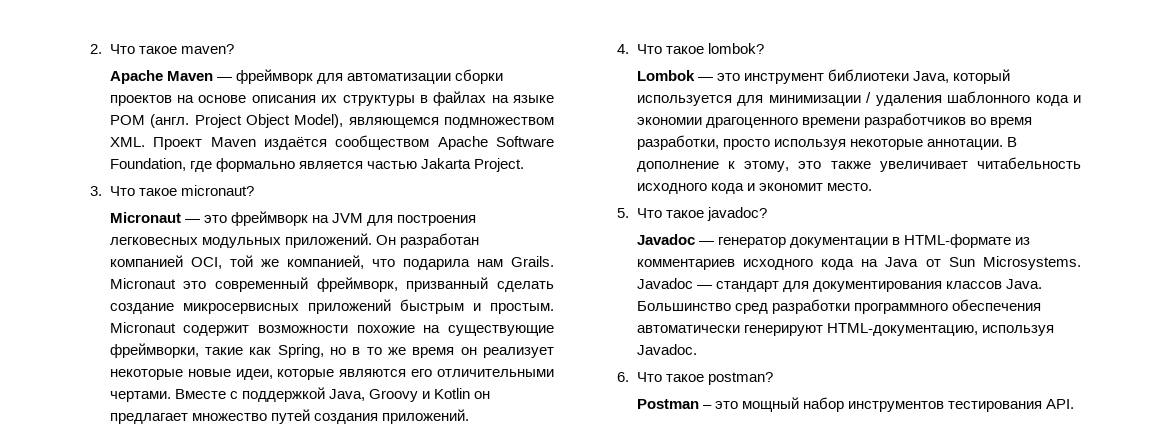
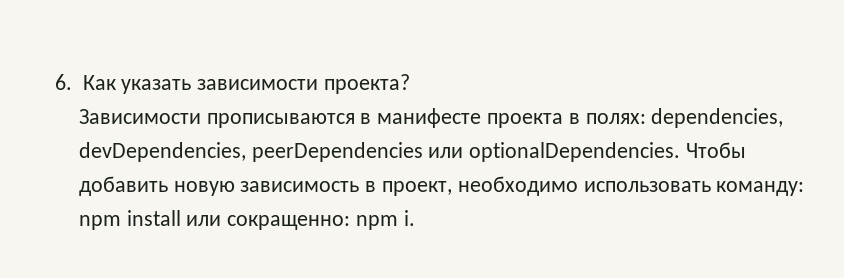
[90,44,234,54] [109,69,504,84] [109,91,555,106] [109,114,555,128] [109,135,555,150] [109,158,525,172] [90,185,254,196] [109,211,477,226] [109,233,479,248] [109,255,555,270] [109,277,554,292] [109,299,554,314] [109,322,554,336] [109,343,554,358] [109,369,554,380] [109,387,491,402] [109,409,469,424] [617,43,764,54] [636,69,1011,84] [636,91,1081,106] [636,113,1033,128] [636,135,1018,150] [636,157,1081,172] [636,183,872,194] [617,207,767,221] [636,234,1031,248] [636,256,1081,270] [636,278,1043,292] [636,299,1041,314] [636,323,1054,336] [636,344,697,355] [617,372,773,385] [636,397,1075,412] 2. Что такое maven? // Apache Maven — фреймворк для автоматизации сборки проектов на основе описания их структуры в файлах на языке POM (англ. Project Object Model), являющемся подмножеством XML. Проект Maven издаётся сообществом Apache Software Foundation, где формально является частью Jakarta Project. // 3. Что такое micronaut? // Micronaut — это фреймворк на JVM для построения легковесных модульных приложений. Он разработан компанией OCI, той же компанией, что подарила нам Grails. Micronaut это современный фреймворк, призванный сделать создание микросервисных приложений быстрым и простым. Micronaut содержит возможности похожие на существующие фреймворки, такие как Spring, но в то же время он реализует некоторые новые идеи, которые являются его отличительными чертами. Вместе с поддержкой Java, Groovy и Kotlin он предлагает множество путей создания приложений. // 4. Что такое lombok? // Lombok — это инструмент библиотеки Java, который используется для минимизации / удаления шаблонного кода и экономии драгоценного времени разработчиков во время разработки, просто используя некоторые аннотации. В дополнение к этому, это также увеличивает читабельность исходного кода и экономит место. // 5. Что такое javadoc? // Javadoc — генератор документации в HTML-формате из комментариев исходного кода на Java от Sun Microsystems. Javadoc — стандарт для документирования классов Java. Большинство сред разработки программного обеспечения автоматически генерируют HTML-документацию, используя Javadoc. // 6. Что такое postman? // Postman – это мощный набор инструментов тестирования API. -> [54,74,411,94] [78,108,784,128] [78,142,746,162] [78,176,805,196] [78,210,415,230] 6. Как указать зависимости проекта? // Зависимости прописываются в манифесте проекта в полях: dependencies, devDependencies, peerDependencies или optionalDependencies. Чтобы добавить новую зависимость в проект, необходимо использовать команду: npm install или сокращенно: npm i.

